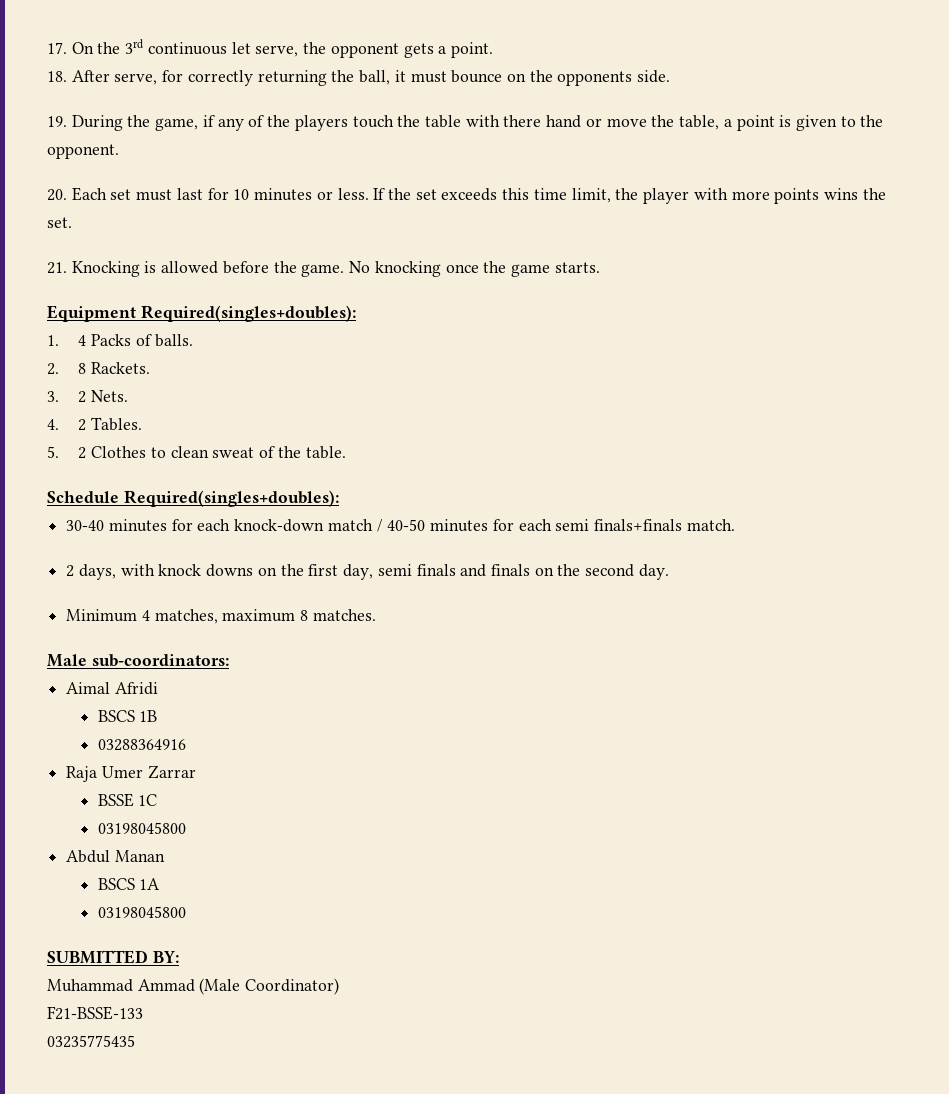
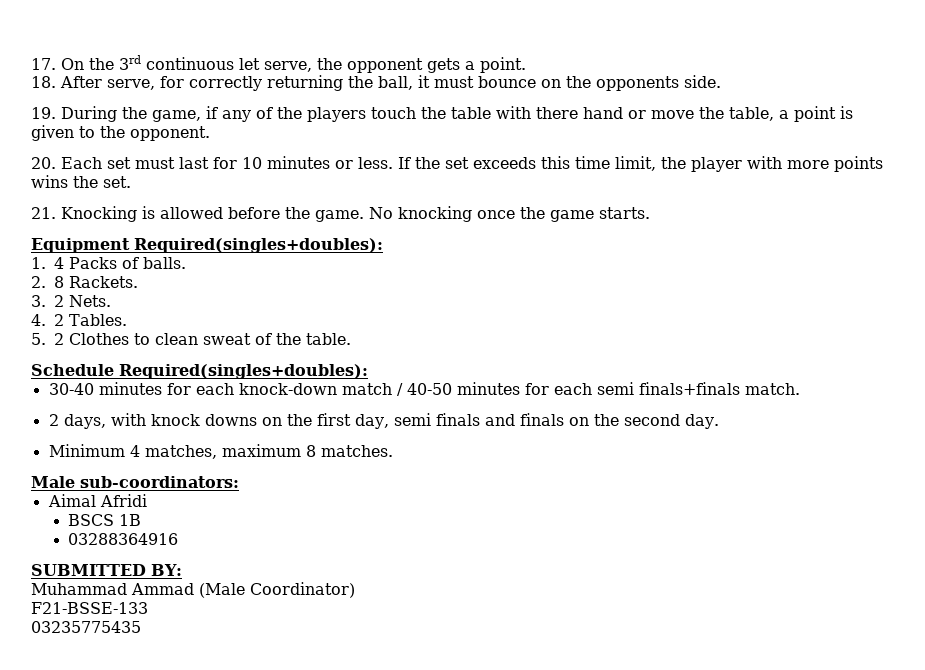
[66,765,196,782] [97,793,158,807] [97,822,186,834] [66,850,165,863] [97,878,161,890] [97,906,186,918] // Raja Umer Zarrar // BSSE 1C // 03198045800 // Abdul Manan // BSCS 1A // 03198045800 -> (179, 539) none

